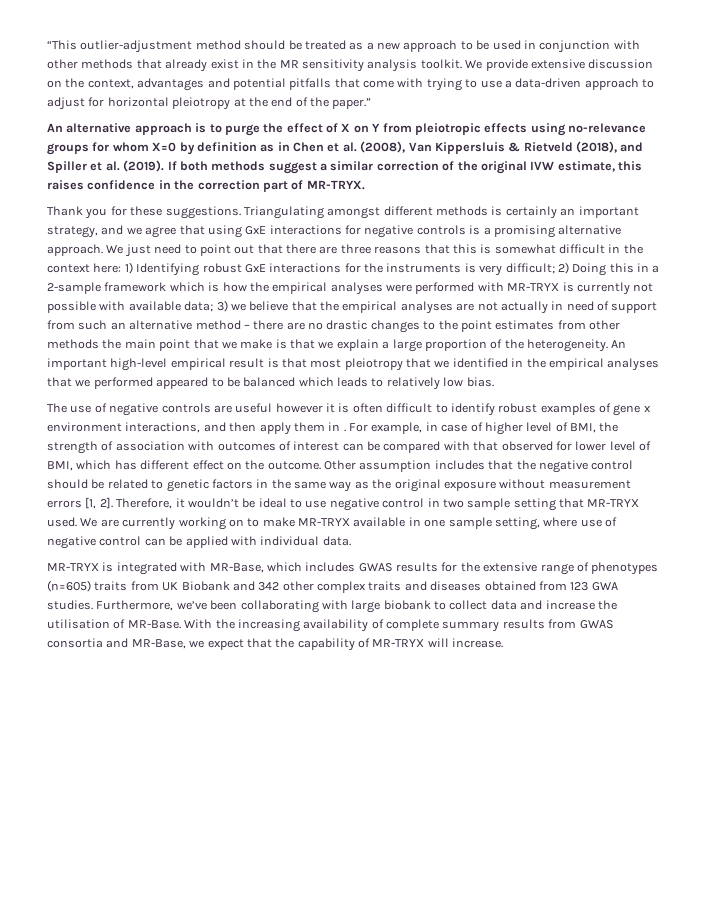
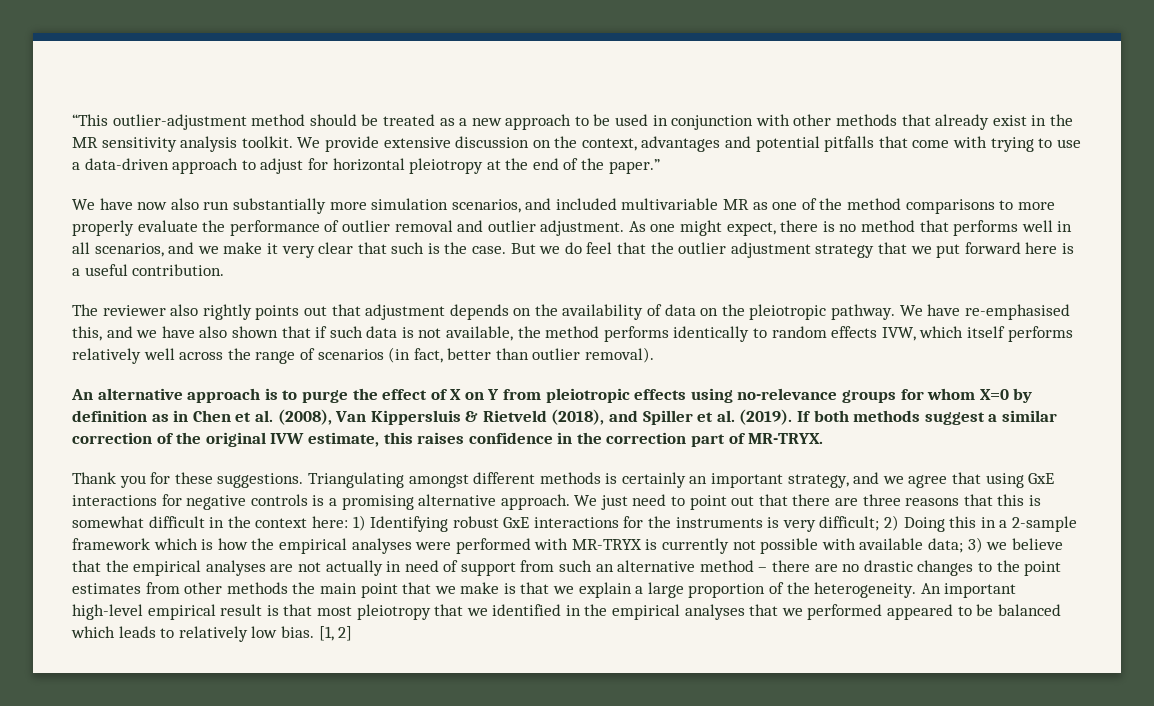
(372, 103) none -> [72,198,1055,214] [72,220,1073,236] [72,242,1074,258] [72,264,225,276] [72,304,1070,320] [72,326,1073,342] [72,347,655,364] // We have now also run substantially more simulation scenarios, and included multivariable MR as one of the method comparisons to more properly evaluate the performance of outlier removal and outlier adjustment. As one might expect, there is no method that performs well in all scenarios, and we make it very clear that such is the case. But we do feel that the outlier adjustment strategy that we put forward here is a useful contribution. // The reviewer also rightly points out that adjustment depends on the availability of data on the pleiotropic pathway. We have re-emphasised this, and we have also shown that if such data is not available, the method performs identically to random effects IVW, which itself performs relatively well across the range of scenarios (in fact, better than outlier removal).
[47,403,651,416] [47,422,619,435] [47,441,651,454] [47,460,634,473] [47,479,631,492] [47,497,640,511] [47,517,617,530] [47,536,351,549] [47,562,659,575] [47,580,618,593] [47,600,617,613] [47,619,614,632] [47,638,504,651] // The use of negative controls are useful however it is often difficult to identify robust examples of gene x environment interactions, and then apply them in . For example, in case of higher level of BMI, the strength of association with outcomes of interest can be compared with that observed for lower level of BMI, which has different effect on the outcome. Other assumption includes that the negative control should be related to genetic factors in the same way as the original exposure without measurement errors [1, 2]. Therefore, it wouldn’t be ideal to use negative control in two sample setting that MR-TRYX used. We are currently working on to make MR-TRYX available in one sample setting, where use of negative control can be applied with individual data. // MR-TRYX is integrated with MR-Base, which includes GWAS results for the extensive range of phenotypes (n=605) traits from UK Biobank and 342 other complex traits and diseases obtained from 123 GWA studies. Furthermore, we’ve been collaborating with large biobank to collect data and increase the utilisation of MR-Base. With the increasing availability of complete summary results from GWAS consortia and MR-Base, we expect that the capability of MR-TRYX will increase. -> [318,626,353,641] [1, 2]

